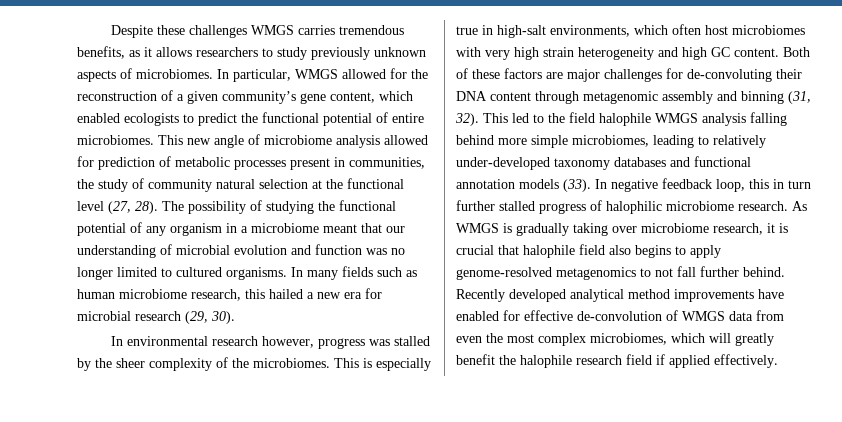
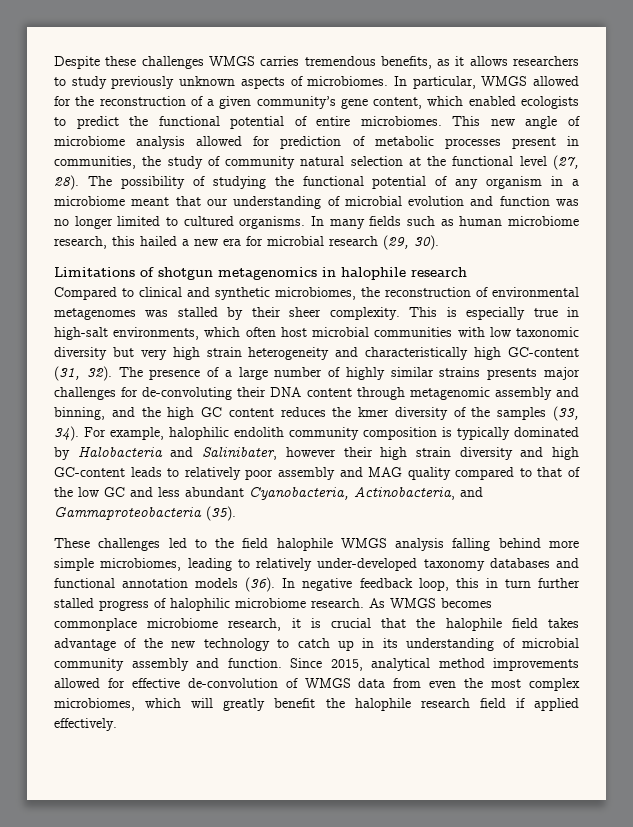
[110,336,430,349] [77,357,330,371] In environmental research however, progress was stalled by the sheer complexity of the microbiomes. -> [54,267,467,280] [54,287,579,300] [54,307,400,320] Limitations of shotgun metagenomics in halophile research // Compared to clinical and synthetic microbiomes, the reconstruction of environmental metagenomes was stalled by their sheer complexity.
[732,25,805,35] [456,47,481,57] microbiomes with -> [312,327,579,337] [54,347,134,360] microbial communities with low taxonomic diversity but
[682,47,810,60] [456,68,563,79] high GC content. Both of these factors are -> [365,347,580,360] [54,366,538,381] characteristically high GC-content (31, 32). The presence of a large number of highly similar strains presents
[741,91,811,104] [455,113,508,126] binning (31, 32). This -> [54,406,579,421] [54,426,579,441] [54,446,579,460] [54,467,580,480] [54,487,483,500] [54,506,236,521] [54,538,161,551] binning, and the high GC content reduces the kmer diversity of the samples (33, 34). For example, halophilic endolith community composition is typically dominated by Halobacteria and Salinibater, however their high strain diversity and high GC-content leads to relatively poor assembly and MAG quality compared to that of the low GC and less abundant Cyanobacteria, Actinobacteria, and Gammaproteobacteria (35). // These challenges
[563,179,591,192] (33). -> [245,577,276,592] (36).
[503,223,637,236] is gradually taking over -> [441,598,492,608] [54,618,137,631] becomes commonplace
(519, 250) none -> [416,618,436,628] the
[609,245,721,258] [456,266,785,280] [456,289,566,302] also begins to apply genome-resolved metagenomics to not fall further behind. Recently developed -> [547,618,579,628] [54,638,580,651] [54,658,363,671] takes advantage of the new technology to catch up in its understanding of microbial community assembly and function. Since 2015,
[758,289,784,299] [456,311,499,321] have enabled -> [54,678,100,688] allowed

